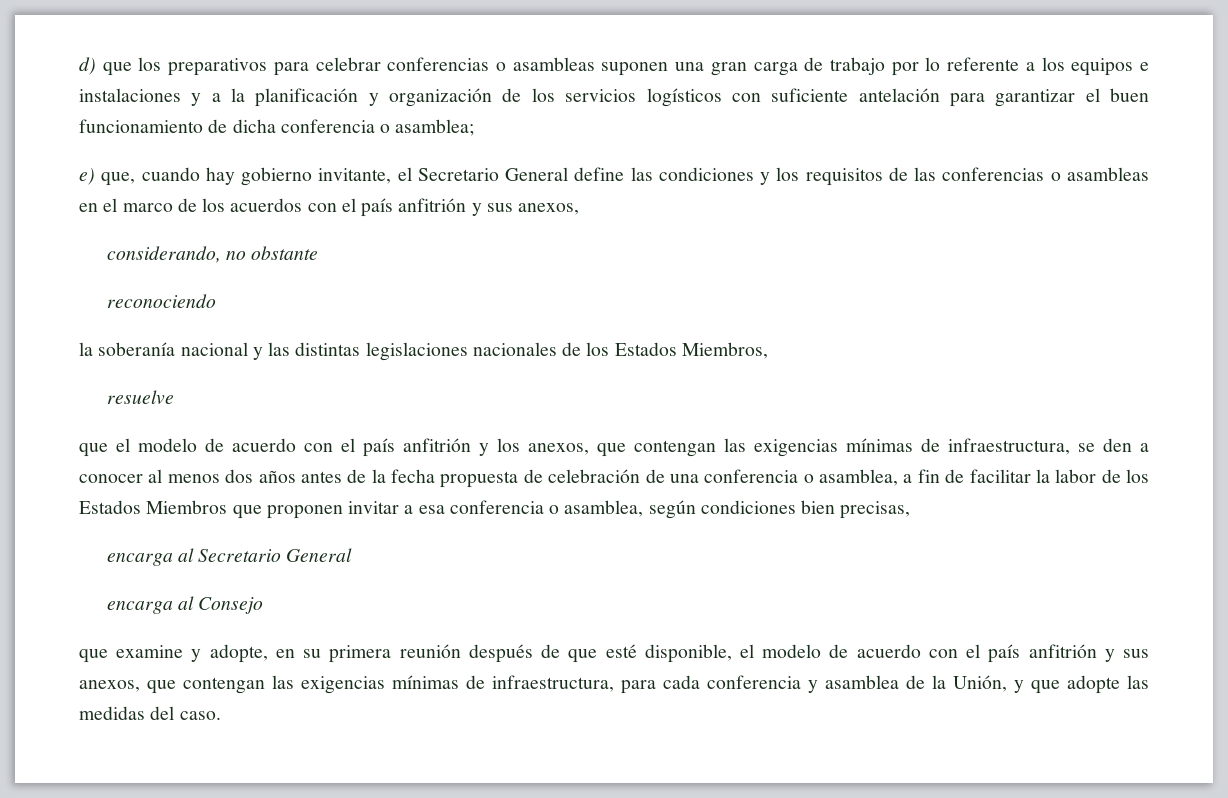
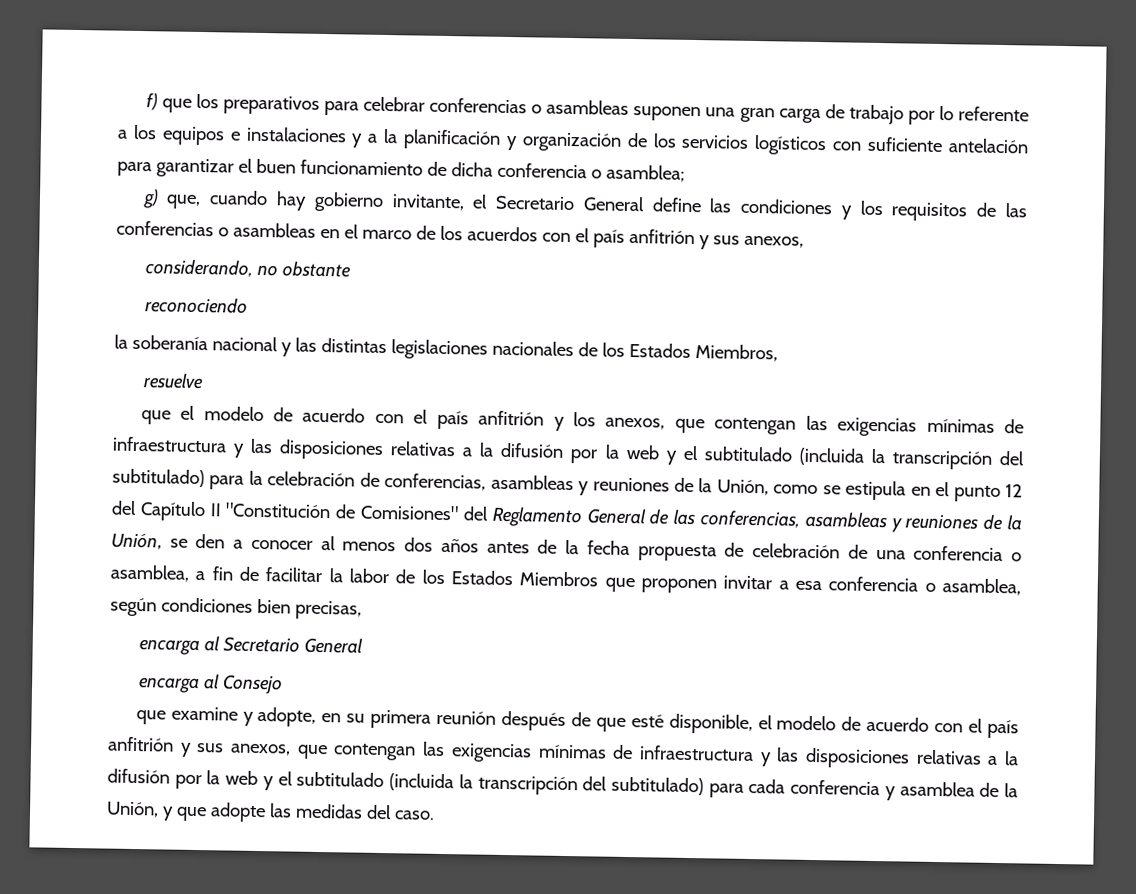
[79,57,96,75] d) -> [145,93,158,111] f)
[79,168,95,185] e) -> [142,189,159,209] g)
[948,438,1070,455] infraestructura, -> [112,436,1024,470] [112,468,1024,503] [111,500,1022,533] [111,532,162,550] infraestructura y las disposiciones relativas a la difusión por la web y el subtitulado (incluida la transcripción del subtitulado) para la celebración de conferencias, asambleas y reuniones de la Unión, como se estipula en el punto 12 del Capítulo II "Constitución de Comisiones" del Reglamento General de las conferencias, asambleas y reuniones de la Unión,
[492,675,614,692] infraestructura, -> [638,745,1019,769] [107,768,704,796] infraestructura y las disposiciones relativas a la difusión por la web y el subtitulado (incluida la transcripción del subtitulado)

